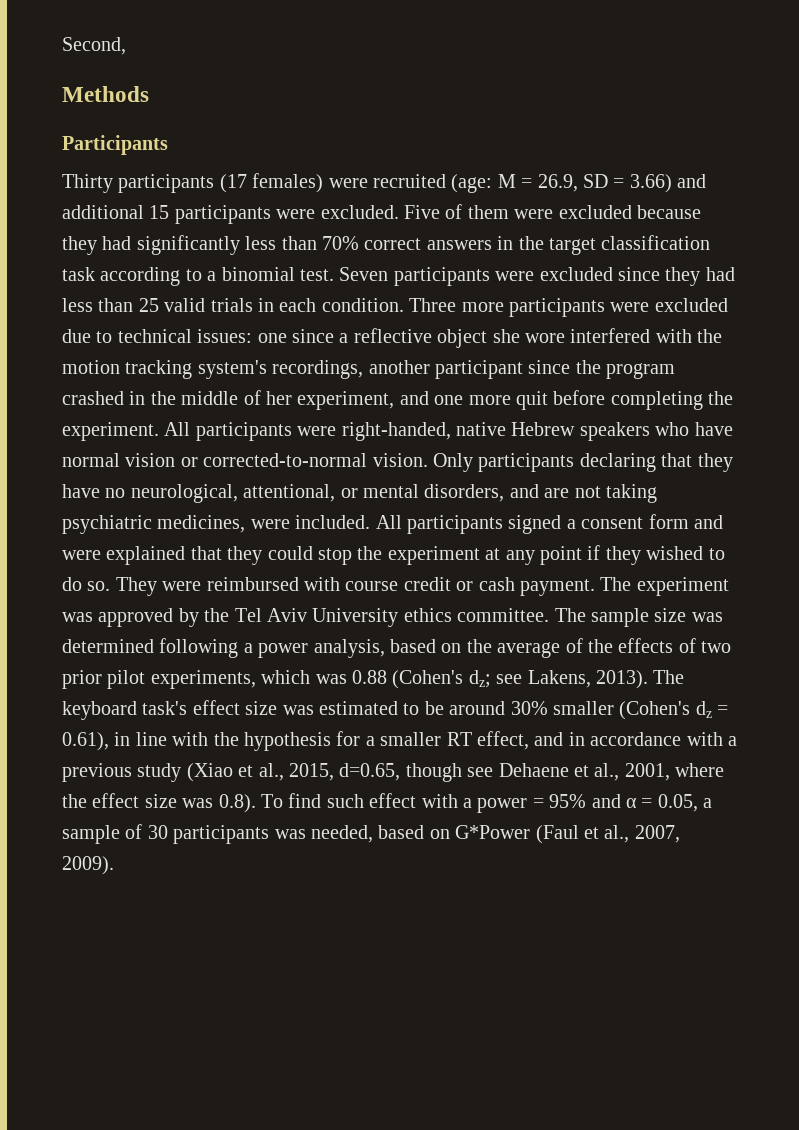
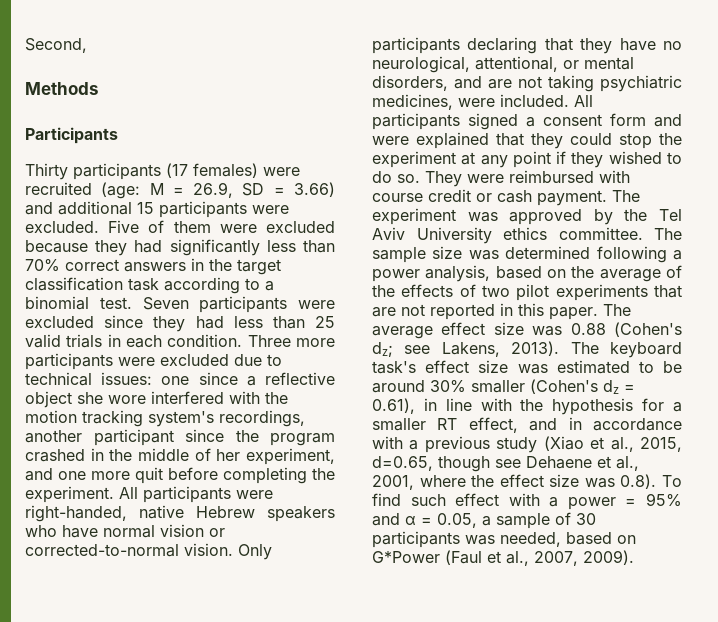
[62,670,311,689] prior pilot experiments, which -> [516,284,682,301] [372,303,631,320] [372,322,524,339] pilot experiments that are not reported in this paper. The average effect size

